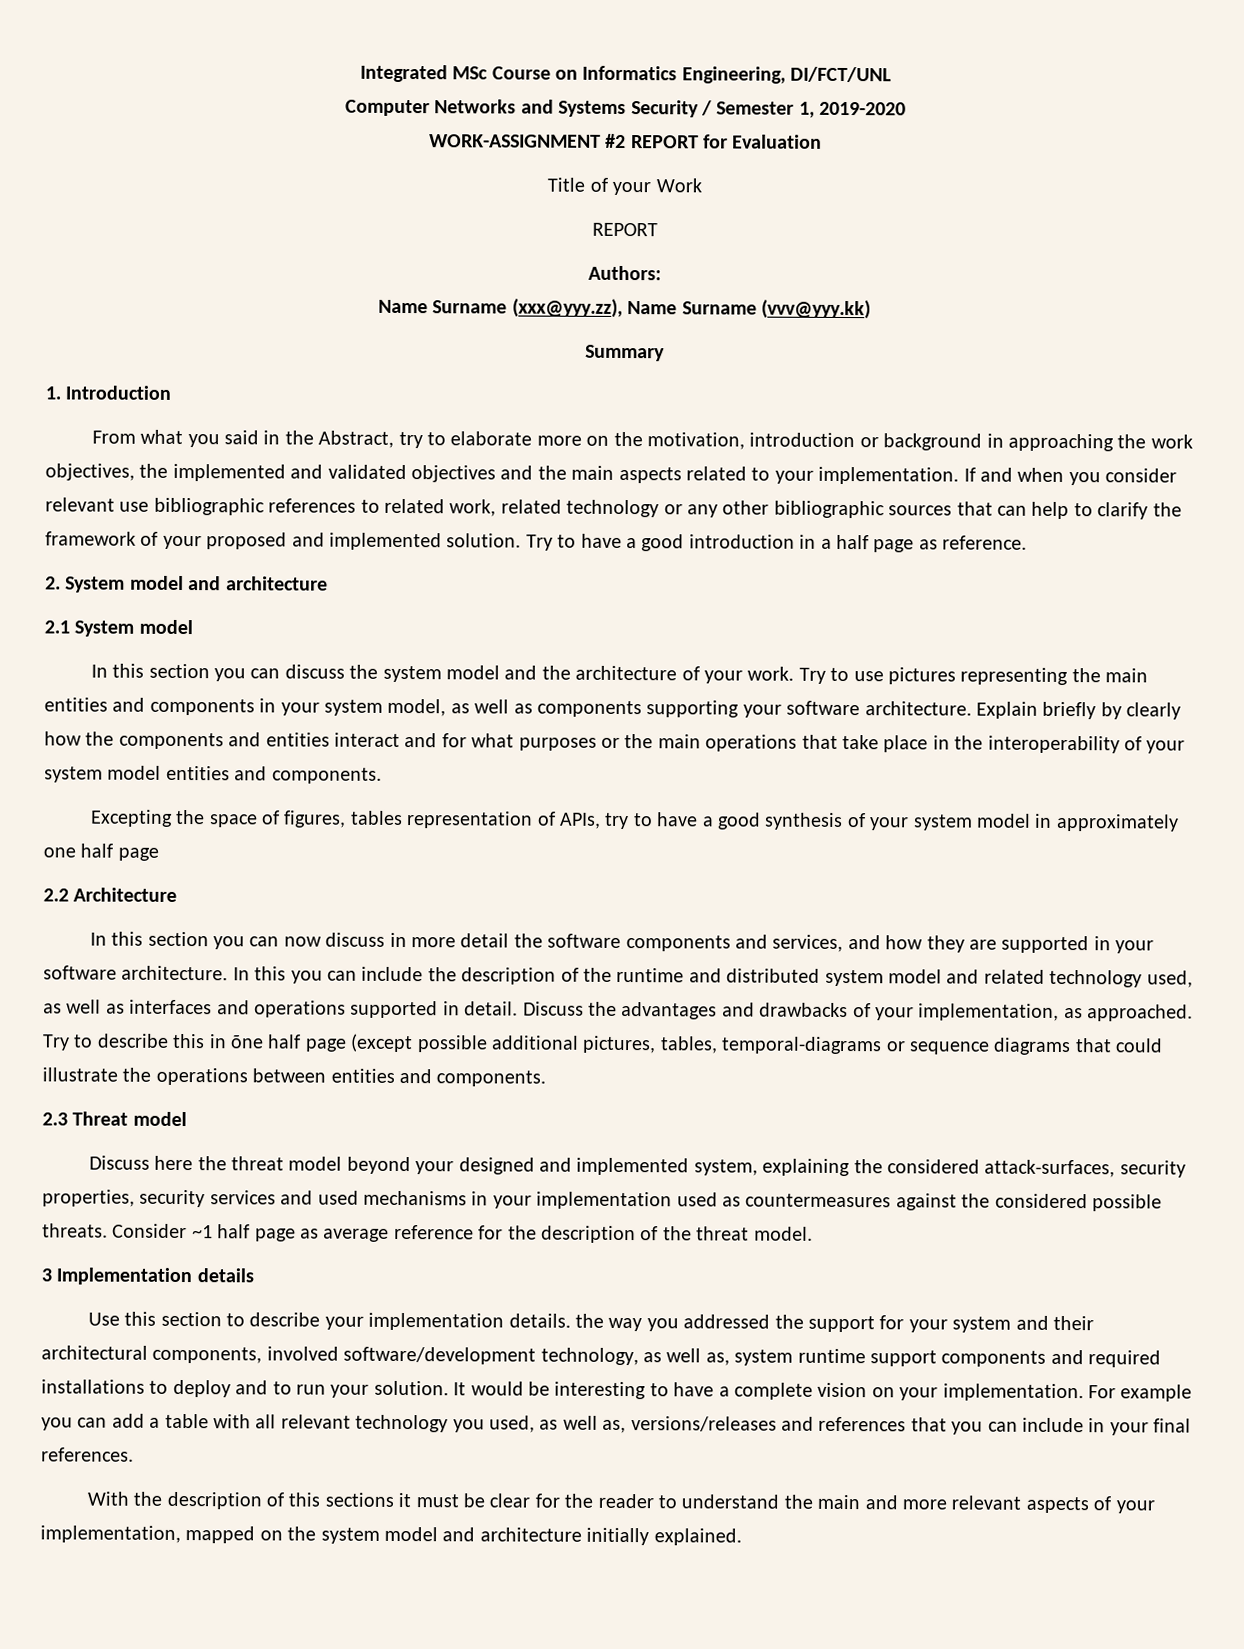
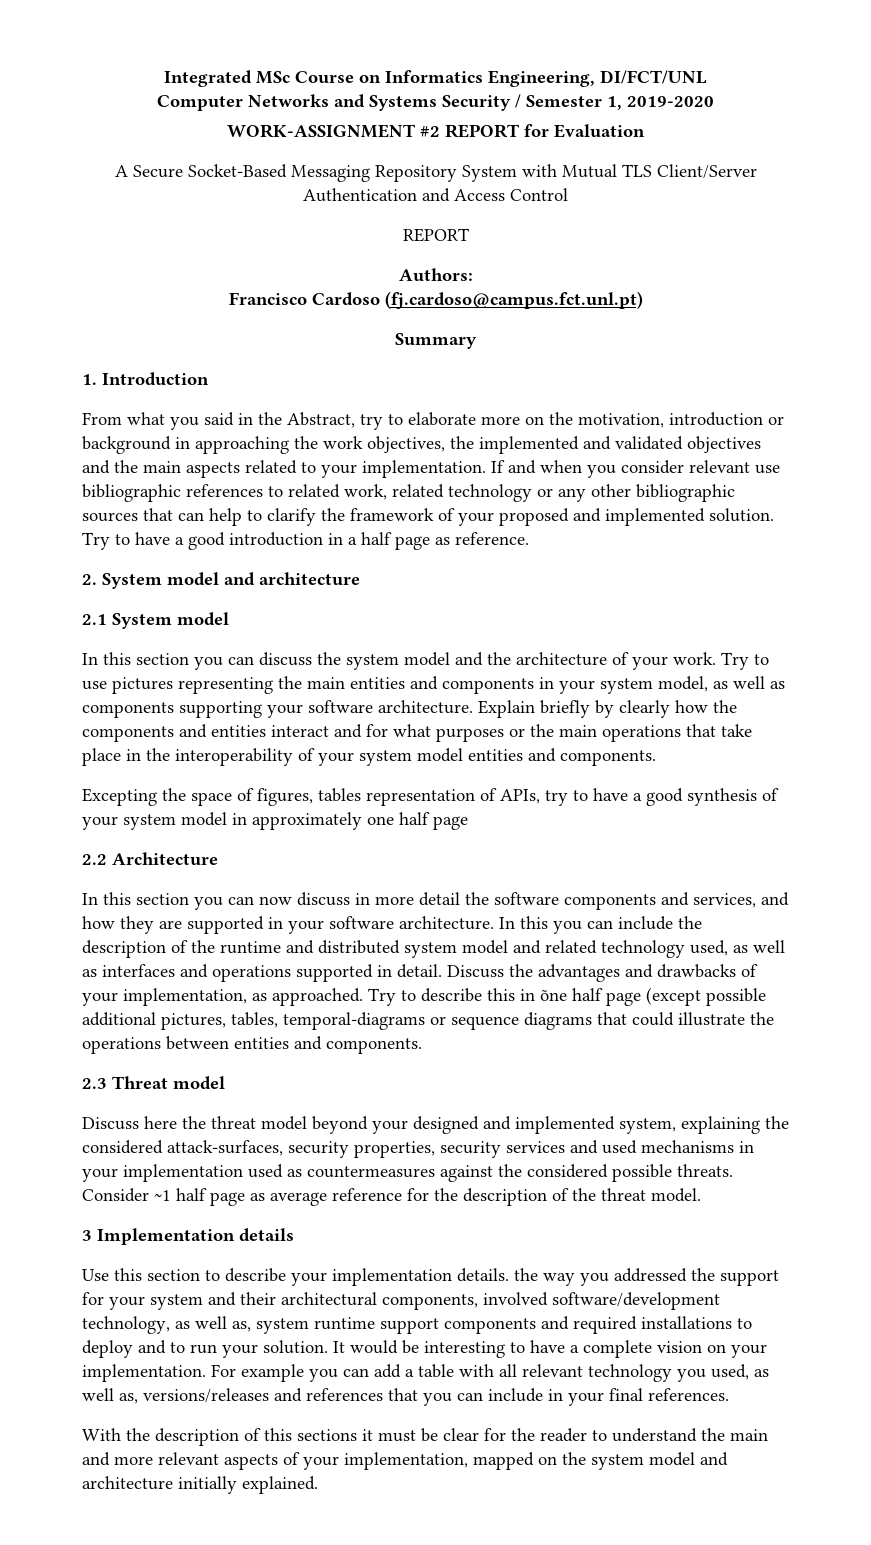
[547,177,702,196] [591,222,658,237] [587,265,662,281] [378,298,871,320] Title of your Work // REPORT // Authors: // Name Surname (xxx@yyy.zz), Name Surname (vvv@yyy.kk) -> [114,164,757,182] [303,188,568,202] [402,228,469,242] [398,268,473,282] [228,291,643,309] A Secure Socket-Based Messaging Repository System with Mutual TLS Client/Server Authentication and Access Control // REPORT // Authors: // Francisco Cardoso (fj.cardoso@campus.fct.unl.pt)

